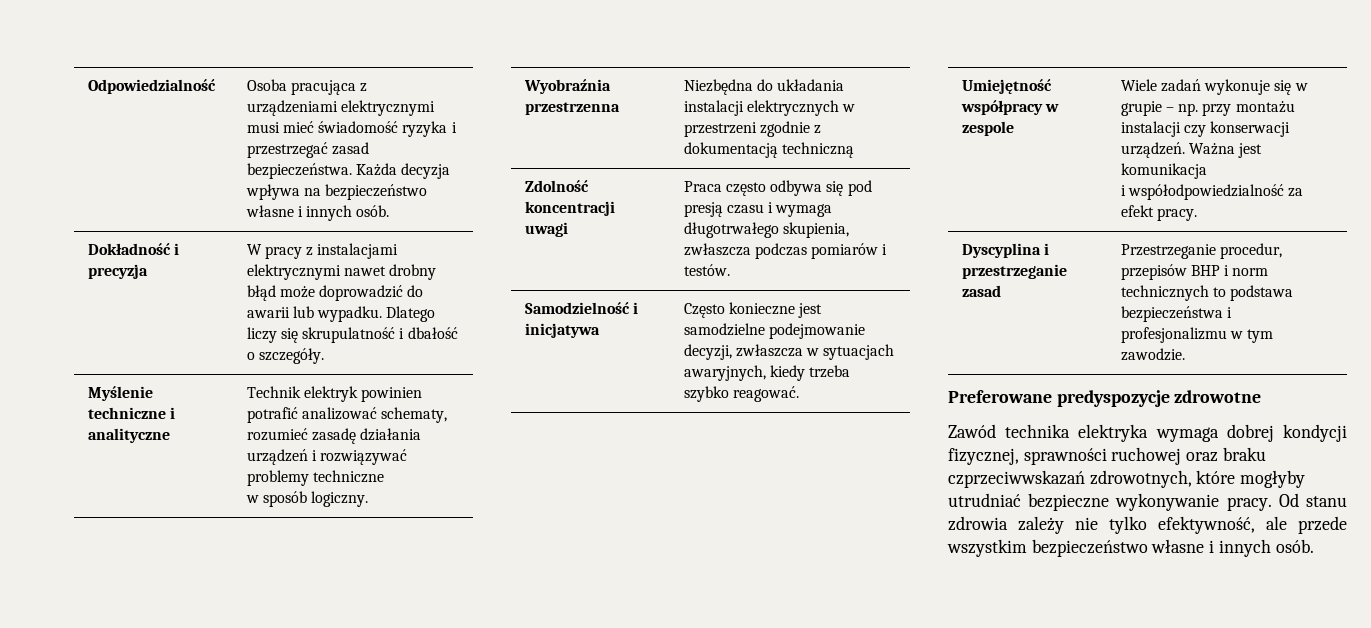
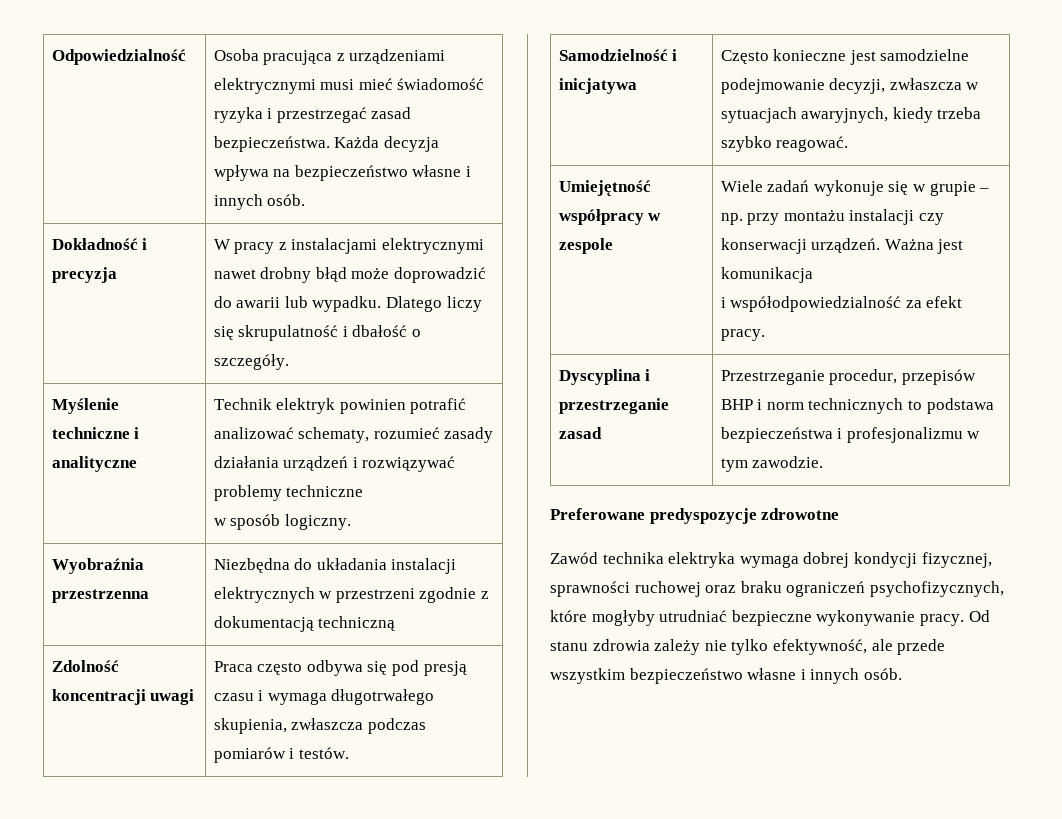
[311,428,356,444] zasadę -> [444,427,494,443] zasady
[948,470,1192,488] czprzeciwwskazań zdrowotnych, -> [786,581,1004,597] ograniczeń psychofizycznych,

